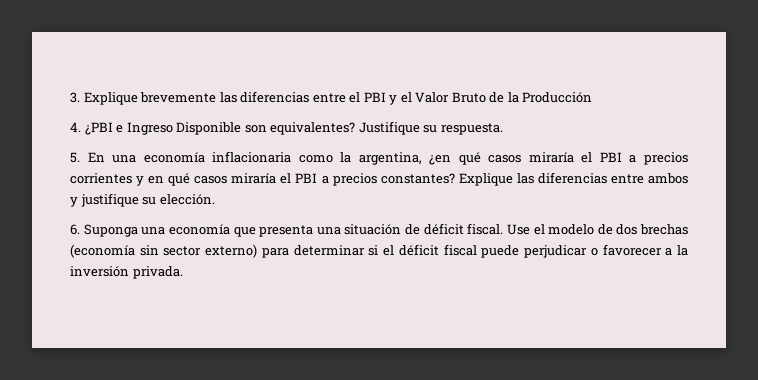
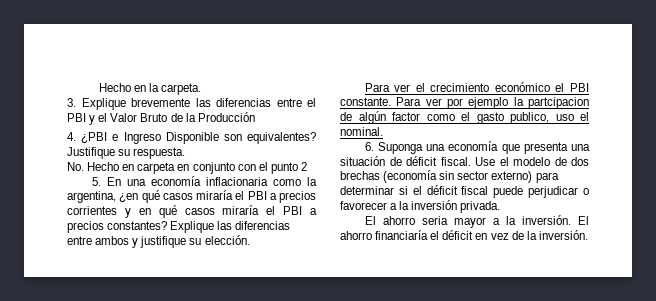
(70, 97) none -> [98,83,202,95] Hecho en la carpeta. //
(503, 129) none -> [67,162,307,174] // No. Hecho en carpeta en conjunto con el punto 2
(215, 199) none -> [364,82,589,92] [340,97,589,109] [340,111,589,124] [340,127,383,136] // Para ver el crecimiento económico el PBI constante. Para ver por ejemplo la partcipacion de algún factor como el gasto publico, uso el nominal.
(183, 272) none -> [364,215,589,228] [340,230,588,240] // El ahorro seria mayor a la inversión. El ahorro financiaría el déficit en vez de la inversión.

